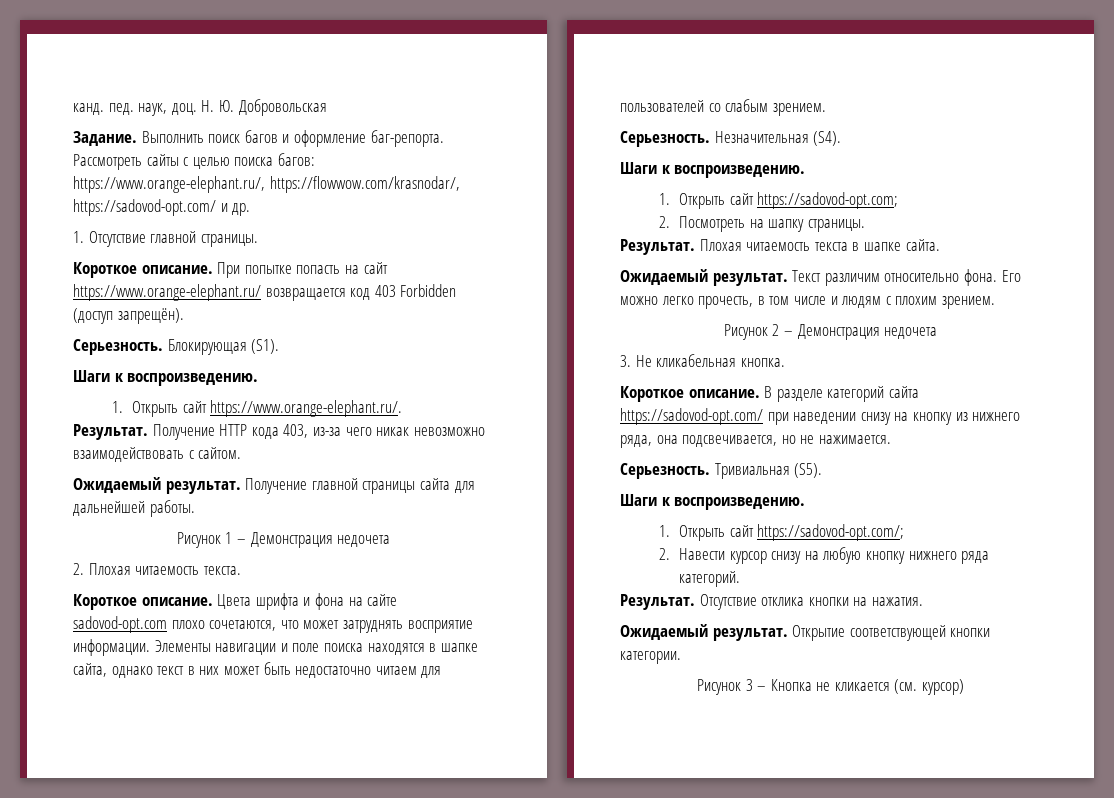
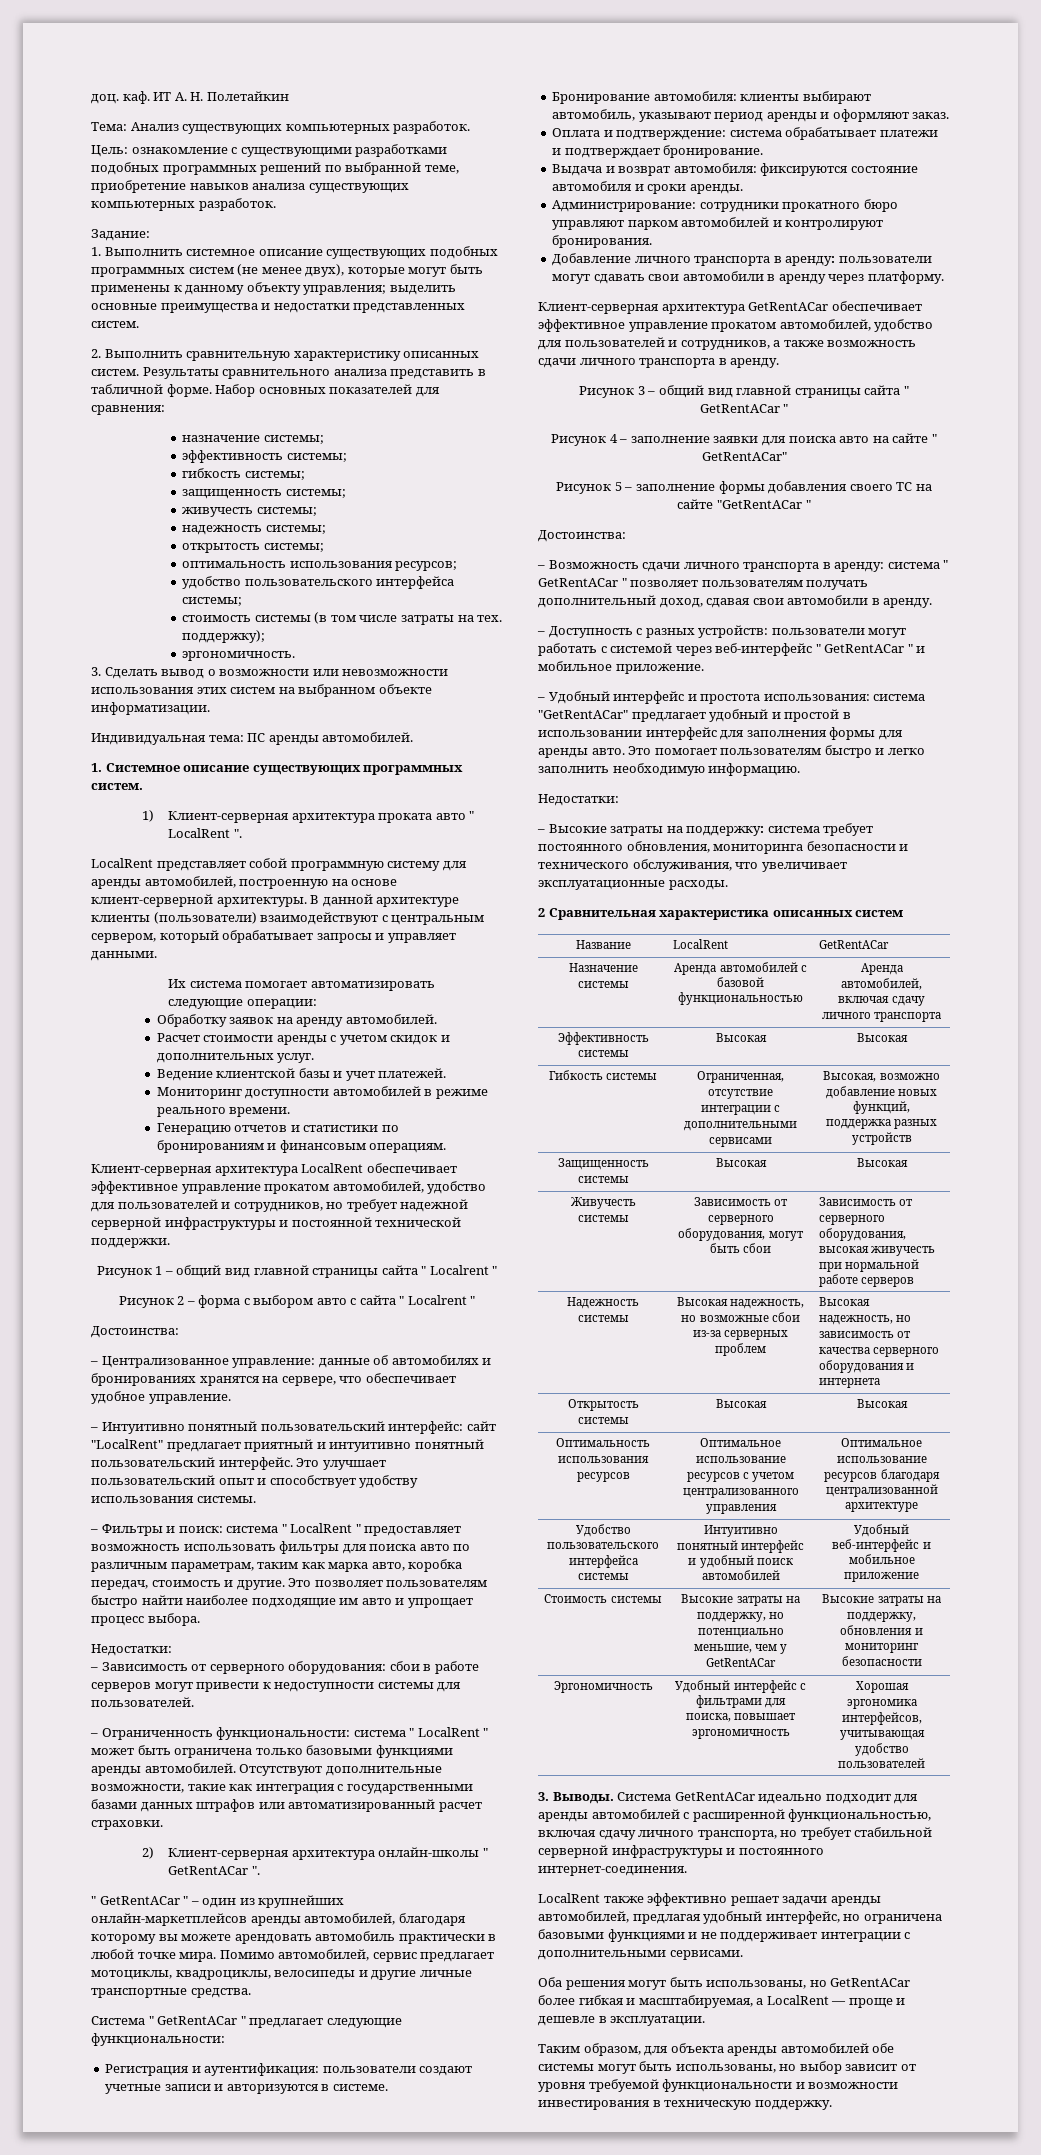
[73,99,327,116] [73,130,444,147] [73,153,315,170] [73,176,460,193] [73,199,251,216] [73,231,258,247] [73,262,388,278] [73,284,457,301] [73,308,184,324] [73,339,280,355] [73,370,259,386] [112,400,403,417] [73,424,485,440] [73,447,242,462] [73,477,475,494] [73,500,195,517] [176,532,391,548] [73,563,241,575] [73,593,398,610] [73,616,473,633] [73,639,478,656] [73,662,442,678] [620,99,826,116] [620,131,842,147] [620,162,806,178] [659,192,899,209] [659,216,865,232] [620,239,940,255] [620,269,1021,286] [620,296,995,309] [723,324,938,340] [620,354,785,367] [620,386,919,402] [620,408,1021,425] [620,435,891,448] [620,463,823,479] [620,494,806,510] [659,524,905,541] [659,547,990,564] [678,571,740,587] [620,594,923,610] [620,624,991,641] [620,651,681,664] [696,679,965,695] канд. пед. наук, доц. Н. Ю. Добровольская // Задание. Выполнить поиск багов и оформление баг-репорта. Рассмотреть сайты с целью поиска багов: https://www.orange-elephant.ru/, https://flowwow.com/krasnodar/, https://sadovod-opt.com/ и др. // 1. Отсутствие главной страницы. // Короткое описание. При попытке попасть на сайт https://www.orange-elephant.ru/ возвращается код 403 Forbidden (доступ запрещён). // Серьезность. Блокирующая (S1). // Шаги к воспроизведению. // 1. Открыть сайт https://www.orange-elephant.ru/. // Результат. Получение HTTP кода 403, из-за чего никак невозможно взаимодействовать с сайтом. // Ожидаемый результат. Получение главной страницы сайта для дальнейшей работы. // Рисунок 1 – Демонстрация недочета // 2. Плохая читаемость текста. // Короткое описание. Цвета шрифта и фона на сайте sadovod-opt.com плохо сочетаются, что может затруднять восприятие информации. Элементы навигации и поле поиска находятся в шапке сайта, однако текст в них может быть недостаточно читаем для пользователей со слабым зрением. // Серьезность. Незначительная (S4). // Шаги к воспроизведению. // 1. Открыть сайт https://sadovod-opt.com; // 2. Посмотреть на шапку страницы. // Результат. Плохая читаемость текста в шапке сайта. // Ожидаемый результат. Текст различим относительно фона. Его можно легко прочесть, в том числе и людям с плохим зрением. // Рисунок 2 – Демонстрация недочета // 3. Не кликабельная кнопка. // Короткое описание. В разделе категорий сайта https://sadovod-opt.com/ при наведении снизу на кнопку из нижнего ряда, она подсвечивается, но не нажимается. // Серьезность. Тривиальная (S5). // Шаги к воспроизведению. // 1. Открыть сайт https://sadovod-opt.com/; // 2. Навести курсор снизу на любую кнопку нижнего ряда категорий. // Результат. Отсутствие отклика кнопки на нажатия. // Ожидаемый результат. Открытие соответствующей кнопки категории. // Рисунок 3 – Кнопка не кликается (см. курсор) -> [91,91,289,104] [91,121,471,134] [91,144,448,157] [91,162,459,175] [91,180,409,193] [91,198,276,211] [91,229,150,241] [91,246,498,259] [91,264,483,277] [91,282,456,295] [91,303,466,313] [91,321,139,328] [91,349,480,361] [91,367,486,379] [91,384,440,397] [91,405,165,415] [182,435,324,444] [182,450,347,463] [182,468,305,480] [182,489,346,499] [182,507,317,517] [182,525,326,535] [182,543,324,553] [182,561,458,571] [182,576,455,589] [182,597,243,606] [182,612,503,625] [182,630,266,643] [182,651,296,661] [91,667,449,679] [91,684,432,697] [91,702,210,715] [91,732,414,745] [91,763,464,775] [91,783,143,790] [142,810,475,823] [168,828,242,838] [91,858,467,871] [91,876,398,889] [91,894,460,907] [91,912,485,925] [91,930,456,943] [91,951,157,961] [168,979,435,991] [168,999,317,1009] [156,1014,437,1027] [156,1033,450,1045] [156,1053,315,1063] [156,1068,447,1081] [156,1086,488,1099] [156,1107,291,1117] [156,1123,399,1135] [156,1140,447,1153] [91,1163,457,1176] [91,1181,487,1194] [91,1199,469,1212] [91,1217,462,1230] [91,1238,170,1248] [96,1265,498,1278] [118,1295,476,1308] [91,1326,179,1338] [90,1355,492,1368] [91,1373,456,1386] [91,1391,231,1404] [90,1421,496,1434] [91,1439,484,1452] [91,1457,386,1470] [91,1475,419,1488] [91,1496,256,1503] [90,1523,462,1536] [91,1541,471,1554] [91,1559,463,1572] [91,1578,488,1590] [91,1595,473,1608] [91,1613,200,1626] [91,1644,172,1656] [90,1661,479,1674] [91,1682,462,1692] [91,1697,194,1707] [90,1727,489,1740] [91,1745,453,1758] [91,1763,442,1776] [91,1784,473,1794] [91,1799,482,1812] [91,1820,163,1830] [142,1847,488,1860] [168,1866,260,1875] [91,1895,345,1908] [91,1913,466,1926] [91,1931,497,1944] [91,1949,495,1962] [91,1970,472,1980] [91,1988,251,1998] [91,2016,402,2028] [91,2033,225,2046] [105,2063,473,2076] [105,2084,388,2094] [552,91,871,104] [552,109,950,122] [552,127,938,140] [552,145,764,158] [552,163,918,176] [552,181,743,194] [552,199,898,212] [552,217,884,230] [552,235,653,248] [552,253,932,266] [552,271,944,284] [538,301,922,314] [538,319,934,332] [538,337,917,350] [538,358,780,368] [579,385,909,398] [699,404,789,413] [551,433,937,446] [701,452,787,461] [556,481,932,494] [677,499,811,509] [538,530,626,542] [537,560,949,572] [538,578,869,590] [538,595,933,608] [537,625,907,638] [538,643,926,656] [538,661,704,674] [537,691,926,704] [538,709,851,722] [538,727,903,740] [538,745,925,758] [538,763,801,776] [538,794,619,806] [537,823,874,836] [538,841,909,854] [538,859,847,872] [538,880,728,890] [538,908,904,920] [575,940,631,949] [673,939,729,949] [819,940,890,949] [568,963,638,972] [577,981,629,988] [674,962,807,975] [717,977,764,987] [678,992,803,1005] [860,963,903,975] [841,978,922,990] [838,996,925,1006] [821,1012,942,1022] [557,1032,649,1045] [577,1050,629,1057] [715,1033,767,1042] [856,1033,908,1042] [548,1070,658,1080] [697,1071,784,1083] [708,1089,773,1099] [700,1105,781,1115] [684,1121,797,1131] [709,1137,772,1147] [823,1071,940,1082] [825,1086,938,1099] [853,1101,910,1114] [825,1119,938,1129] [851,1132,912,1145] [557,1158,649,1170] [577,1176,629,1183] [715,1158,767,1167] [856,1158,908,1167] [570,1197,636,1209] [577,1215,629,1222] [693,1197,789,1206] [707,1215,774,1225] [678,1228,804,1241] [709,1243,772,1253] [819,1197,914,1206] [819,1215,886,1225] [819,1228,907,1241] [819,1246,936,1256] [819,1259,920,1272] [819,1274,915,1287] [567,1297,639,1309] [577,1315,629,1322] [676,1297,805,1309] [681,1312,800,1322] [692,1330,789,1340] [715,1343,766,1356] [819,1297,871,1306] [819,1315,912,1325] [819,1331,912,1338] [819,1347,940,1357] [819,1360,915,1373] [819,1378,881,1388] [567,1399,639,1411] [577,1417,629,1424] [715,1399,767,1408] [856,1399,908,1408] [556,1438,650,1447] [558,1456,649,1463] [576,1472,630,1482] [700,1438,781,1447] [695,1456,786,1463] [686,1472,795,1482] [682,1488,799,1498] [705,1504,777,1514] [841,1438,922,1447] [836,1456,927,1463] [824,1469,940,1482] [825,1484,938,1497] [845,1502,918,1512] [575,1524,631,1537] [547,1542,659,1549] [568,1555,638,1568] [577,1573,629,1580] [703,1525,778,1537] [676,1540,805,1553] [688,1555,793,1568] [701,1570,780,1580] [854,1524,909,1537] [832,1539,931,1552] [848,1554,915,1564] [844,1572,919,1582] [544,1594,662,1603] [681,1594,800,1606] [696,1612,785,1622] [697,1628,784,1638] [693,1644,788,1654] [706,1658,776,1667] [822,1594,941,1606] [847,1612,916,1622] [840,1625,923,1635] [845,1643,919,1653] [841,1656,922,1666] [553,1681,653,1693] [675,1680,806,1693] [695,1695,787,1708] [685,1713,797,1722] [691,1729,790,1739] [855,1681,909,1693] [846,1699,917,1709] [841,1712,922,1725] [839,1730,925,1740] [854,1743,909,1756] [838,1758,925,1768] [538,1792,919,1804] [538,1809,932,1822] [538,1827,933,1840] [538,1845,824,1858] [538,1866,687,1876] [538,1893,881,1906] [538,1911,942,1924] [538,1929,911,1942] [538,1950,743,1960] [538,1977,911,1990] [538,1995,906,2008] [538,2016,706,2026] [538,2043,895,2056] [538,2061,916,2074] [538,2079,899,2092] [538,2100,832,2110] доц. каф. ИТ А. Н. Полетайкин // Тема: Анализ существующих компьютерных разработок. // Цель: ознакомление с существующими разработками подобных программных решений по выбранной теме, приобретение навыков анализа существующих компьютерных разработок. // Задание: // 1. Выполнить системное описание существующих подобных программных систем (не менее двух), которые могут быть применены к данному объекту управления; выделить основные преимущества и недостатки представленных систем. // 2. Выполнить сравнительную характеристику описанных систем. Результаты сравнительного анализа представить в табличной форме. Набор основных показателей для сравнения: // назначение системы; // эффективность системы; // гибкость системы; // защищенность системы; // живучесть системы; // надежность системы; // открытость системы; // оптимальность использования ресурсов; // удобство пользовательского интерфейса системы; // стоимость системы (в том числе затраты на тех. поддержку); // эргономичность. // 3. Сделать вывод о возможности или невозможности использования этих систем на выбранном объекте информатизации. // Индивидуальная тема: ПС аренды автомобилей. // 1. Системное описание существующих программных систем. // 1) Клиент-серверная архитектура проката авто " LocalRent ". // LocalRent представляет собой программную систему для аренды автомобилей, построенную на основе клиент-серверной архитектуры. В данной архитектуре клиенты (пользователи) взаимодействуют с центральным сервером, который обрабатывает запросы и управляет данными. // Их система помогает автоматизировать следующие операции: // Обработку заявок на аренду автомобилей. // Расчет стоимости аренды с учетом скидок и дополнительных услуг. // Ведение клиентской базы и учет платежей. // Мониторинг доступности автомобилей в режиме реального времени. // Генерацию отчетов и статистики по бронированиям и финансовым операциям. // Клиент-серверная архитектура LocalRent обеспечивает эффективное управление прокатом автомобилей, удобство для пользователей и сотрудников, но требует надежной серверной инфраструктуры и постоянной технической поддержки. // Рисунок 1 – общий вид главной страницы сайта " Localrent " // Рисунок 2 – форма с выбором авто с сайта " Localrent " // Достоинства: // – Централизованное управление: данные об автомобилях и бронированиях хранятся на сервере, что обеспечивает удобное управление. // – Интуитивно понятный пользовательский интерфейс: сайт "LocalRent" предлагает приятный и интуитивно понятный пользовательский интерфейс. Это улучшает пользовательский опыт и способствует удобству использования системы. // – Фильтры и поиск: система " LocalRent " предоставляет возможность использовать фильтры для поиска авто по различным параметрам, таким как марка авто, коробка передач, стоимость и другие. Это позволяет пользователям быстро найти наиболее подходящие им авто и упрощает процесс выбора. // Недостатки: // – Зависимость от серверного оборудования: сбои в работе серверов могут привести к недоступности системы для пользователей. // – Ограниченность функциональности: система " LocalRent " может быть ограничена только базовыми функциями аренды автомобилей. Отсутствуют дополнительные возможности, такие как интеграция с государственными базами данных штрафов или автоматизированный расчет страховки. // 2) Клиент-серверная архитектура онлайн-школы " GetRentACar ". // " GetRentACar " – один из крупнейших онлайн-маркетплейсов аренды автомобилей, благодаря которому вы можете арендовать автомобиль практически в любой точке мира. Помимо автомобилей, сервис предлагает мотоциклы, квадроциклы, велосипеды и другие личные транспортные средства. // Система " GetRentACar " предлагает следующие функциональности: // Регистрация и аутентификация: пользователи создают учетные записи и авторизуются в системе. // Бронирование автомобиля: клиенты выбирают автомобиль, указывают период аренды и оформляют заказ. // Оплата и подтверждение: система обрабатывает платежи и подтверждает бронирование. // Выдача и возврат автомобиля: фиксируются состояние автомобиля и сроки аренды. // Администрирование: сотрудники прокатного бюро управляют парком автомобилей и контролируют бронирования. // Добавление личного транспорта в аренду: пользователи могут сдавать свои автомобили в аренду через платформу. // Клиент-серверная архитектура GetRentACar обеспечивает эффективное управление прокатом автомобилей, удобство для пользователей и сотрудников, а также возможность сдачи личного транспорта в аренду. // Рисунок 3 – общий вид главной страницы сайта " GetRentACar " // Рисунок 4 – заполнение заявки для поиска авто на сайте " GetRentACar" // Рисунок 5 – заполнение формы добавления своего ТС на сайте "GetRentACar " // Достоинства: // – Возможность сдачи личного транспорта в аренду: система " GetRentACar " позволяет пользователям получать дополнительный доход, сдавая свои автомобили в аренду. // – Доступность с разных устройств: пользователи могут работать с системой через веб-интерфейс " GetRentACar " и мобильное приложение. // – Удобный интерфейс и простота использования: система "GetRentACar" предлагает удобный и простой в использовании интерфейс для заполнения формы для аренды авто. Это помогает пользователям быстро и легко заполнить необходимую информацию. // Недостатки: // – Высокие затраты на поддержку: система требует постоянного обновления, мониторинга безопасности и технического обслуживания, что увеличивает эксплуатационные расходы. // 2 Сравнительная характеристика описанных систем // Название | LocalRent | GetRentACar // Назначение системы | Аренда автомобилей с базовой функциональностью | Аренда автомобилей, включая сдачу личного транспорта // Эффективность системы | Высокая | Высокая // Гибкость системы | Ограниченная, отсутствие интеграции с дополнительными сервисами | Высокая, возможно добавление новых функций, поддержка разных устройств // Защищенность системы | Высокая | Высокая // Живучесть системы | Зависимость от серверного оборудования, могут быть сбои | Зависимость от серверного оборудования, высокая живучесть при нормальной работе серверов // Надежность системы | Высокая надежность, но возможные сбои из-за серверных проблем | Высокая надежность, но зависимость от качества серверного оборудования и интернета // Открытость системы | Высокая | Высокая // Оптимальность использования ресурсов | Оптимальное использование ресурсов с учетом централизованного управления | Оптимальное использование ресурсов благодаря централизованной архитектуре // Удобство пользовательского интерфейса системы | Интуитивно понятный интерфейс и удобный поиск автомобилей | Удобный веб-интерфейс и мобильное приложение // Стоимость системы | Высокие затраты на поддержку, но потенциально меньшие, чем у GetRentACar | Высокие затраты на поддержку, обновления и мониторинг безопасности // Эргономичность | Удобный интерфейс с фильтрами для поиска, повышает эргономичность | Хорошая эргономика интерфейсов, учитывающая удобство пользователей // 3. Выводы. Система GetRentACar идеально подходит для аренды автомобилей с расширенной функциональностью, включая сдачу личного транспорта, но требует стабильной серверной инфраструктуры и постоянного интернет-соединения. // LocalRent также эффективно решает задачи аренды автомобилей, предлагая удобный интерфейс, но ограничена базовыми функциями и не поддерживает интеграции с дополнительными сервисами. // Оба решения могут быть использованы, но GetRentACar более гибкая и масштабируемая, а LocalRent — проще и дешевле в эксплуатации. // Таким образом, для объекта аренды автомобилей обе системы могут быть использованы, но выбор зависит от уровня требуемой функциональности и возможности инвестирования в техническую поддержку.

